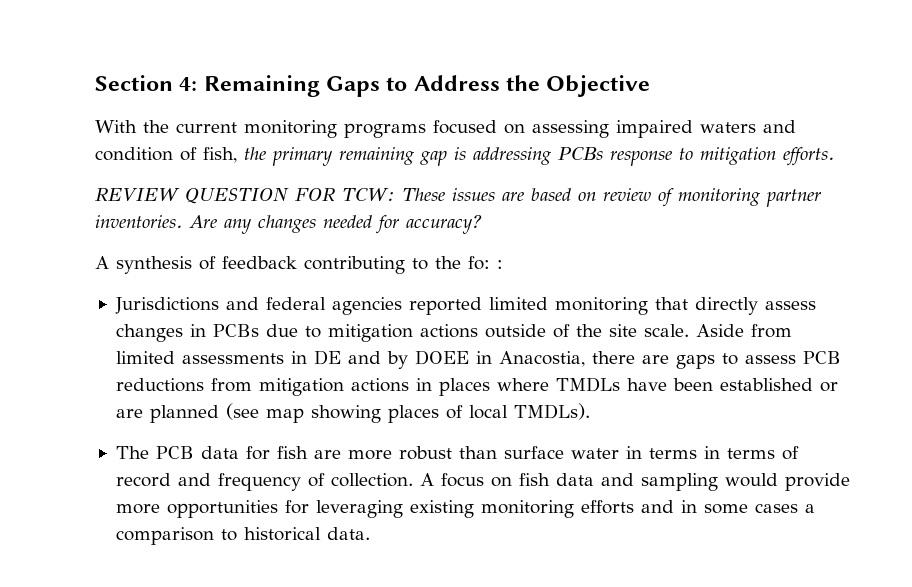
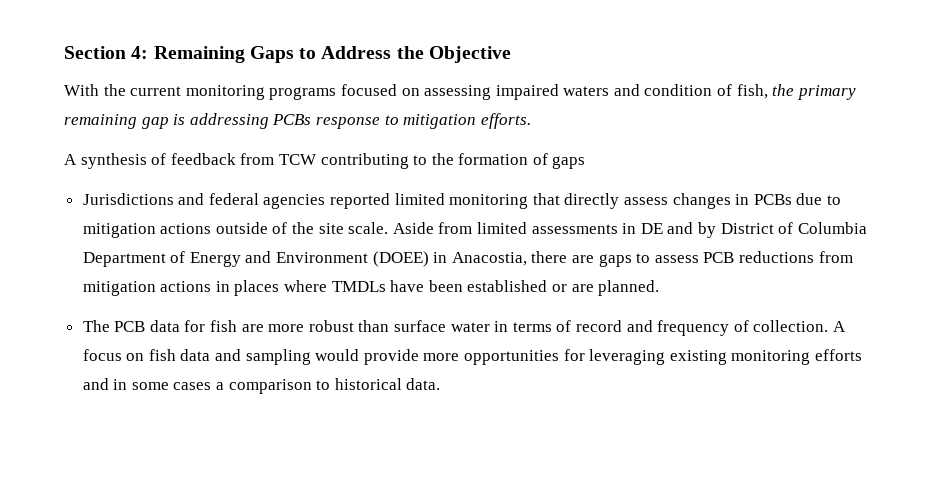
[95,188,822,207] [95,215,483,234] // REVIEW QUESTION FOR TCW: These issues are based on review of monitoring partner inventories. Are any changes needed for accuracy? -> (531, 121) none
(297, 262) none -> [240,153,317,165] from TCW
[468,256,503,270] fo: : -> [458,153,586,169] formation of gaps
[414,350,469,365] DOEE -> [720,222,867,234] [82,251,429,267] District of Columbia Department of Energy and Environment (DOEE)
[149,403,590,423] planned (see map showing places of local TMDLs). -> [598,280,660,296] planned.
[703,446,775,459] in terms -> (552, 327) none

